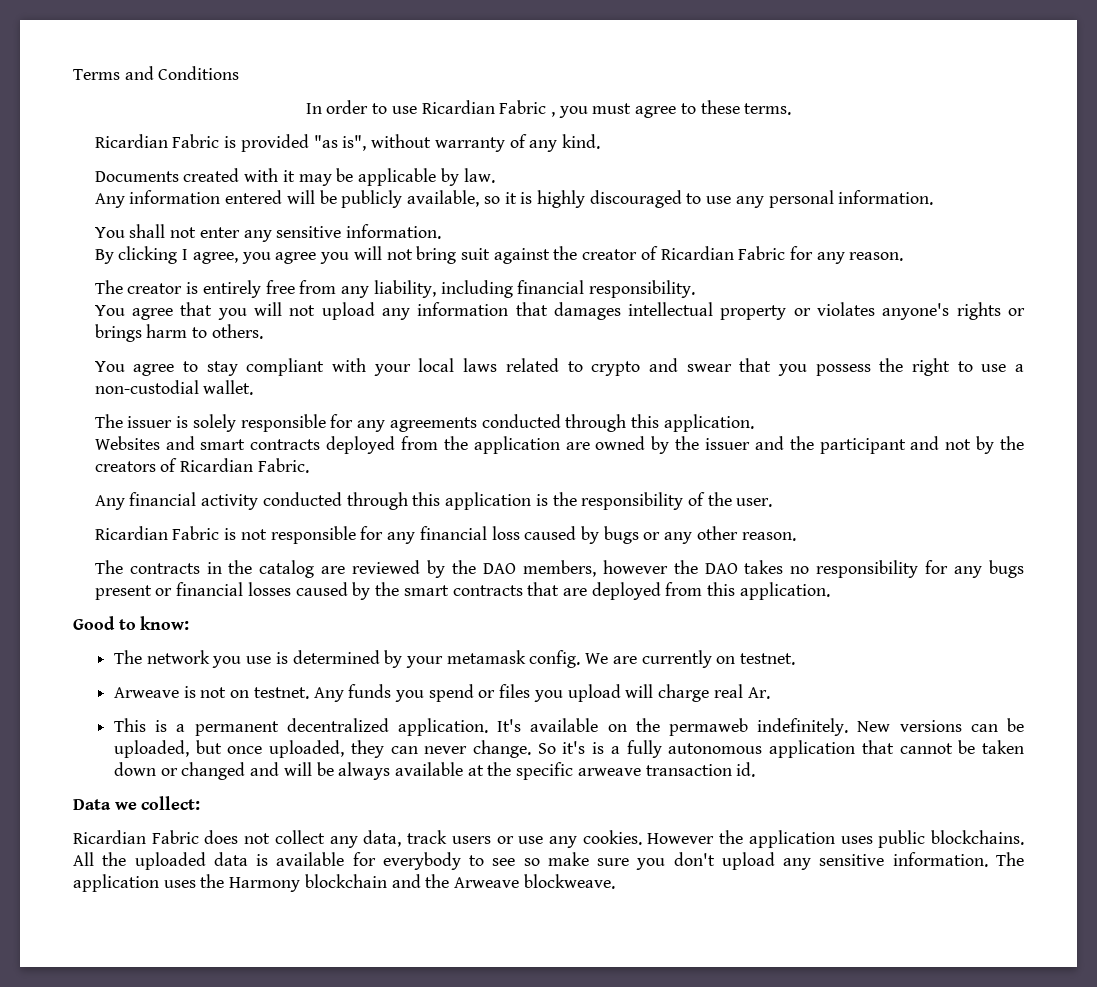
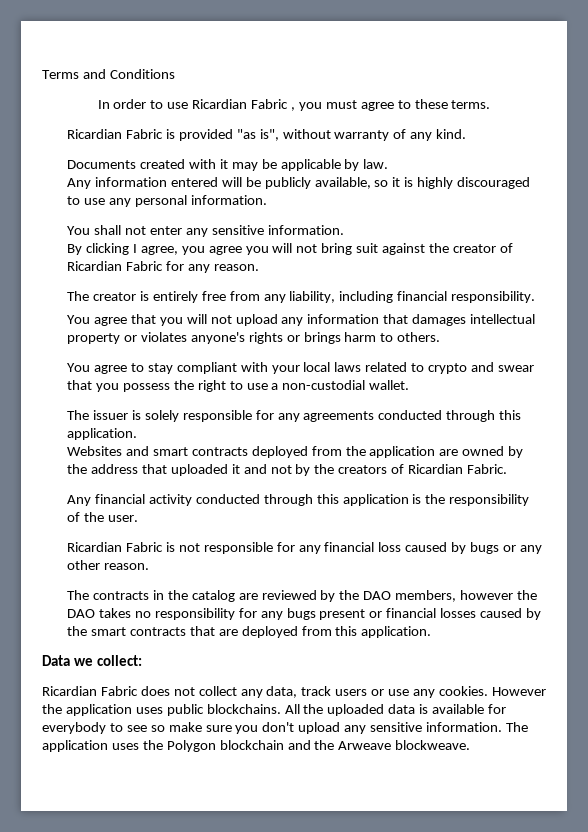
[704,436,906,454] issuer and the participant -> [90,464,240,476] address that uploaded it
[73,616,190,630] [113,650,796,668] [113,684,770,702] [113,718,1024,736] [113,740,1024,758] [113,762,756,780] // Good to know: // The network you use is determined by your metamask config. We are currently on testnet. // Arweave is not on testnet. Any funds you spend or files you upload will charge real Ar. // This is a permanent decentralized application. It's available on the permaweb indefinitely. New versions can be uploaded, but once uploaded, they can never change. So it's is a fully autonomous application that cannot be taken down or changed and will be always available at the specific arweave transaction id. -> (432, 632) none
[229,877,301,892] Harmony -> [166,740,216,752] Polygon

